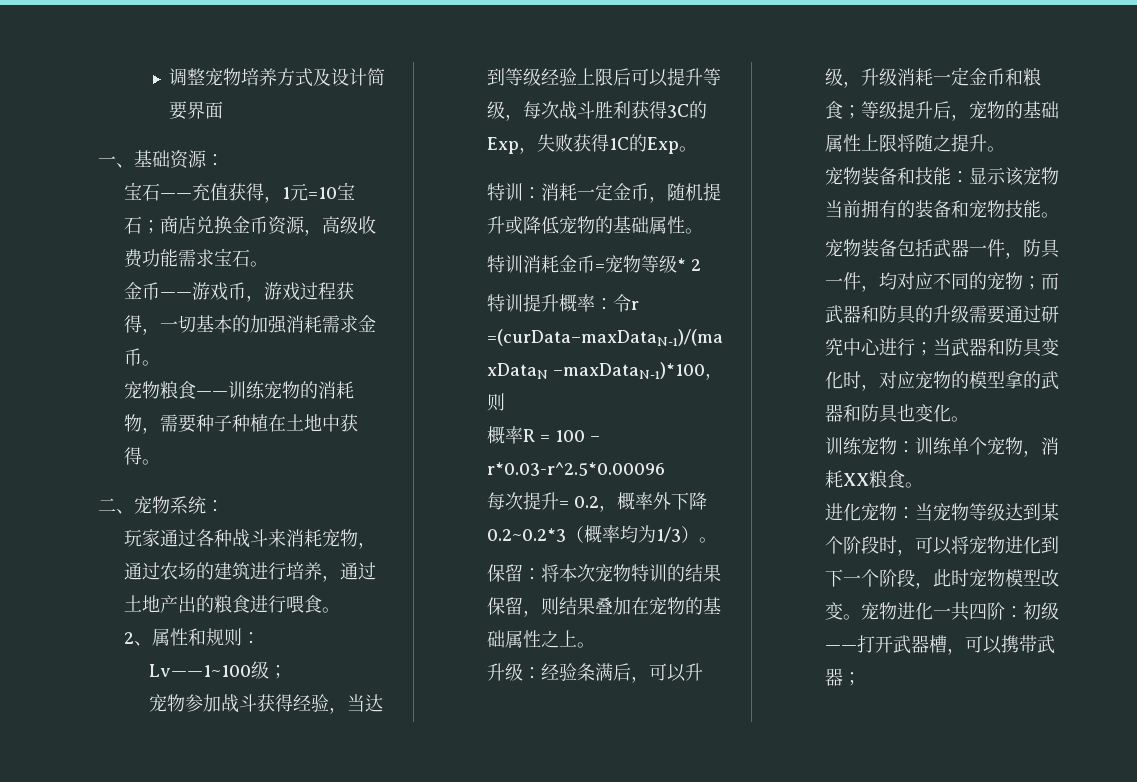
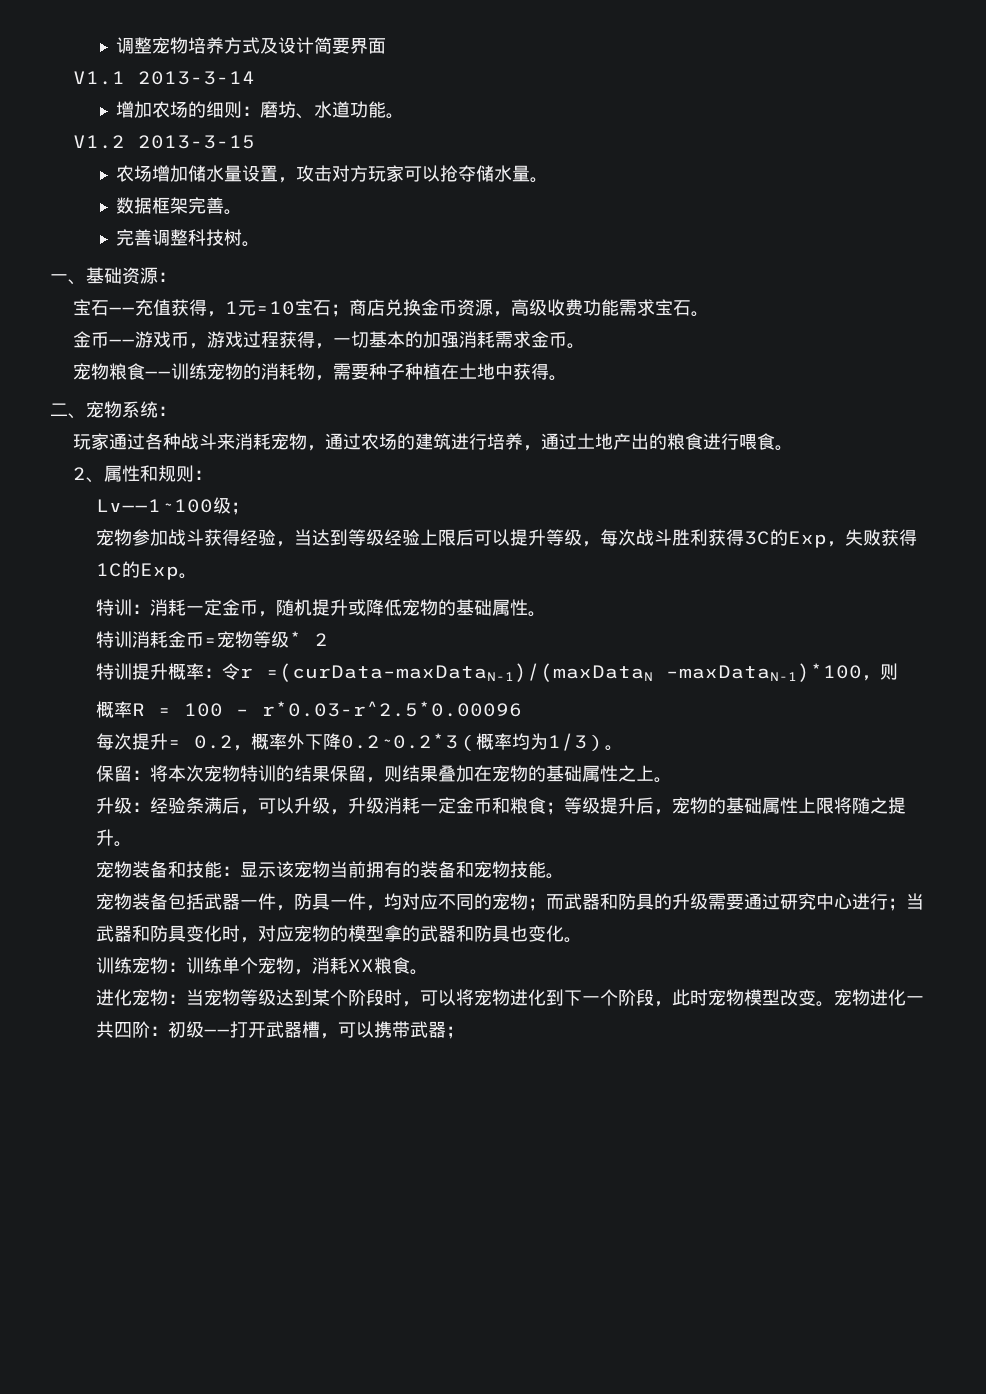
(224, 110) none -> [73,71,256,85] [115,101,404,119] [73,135,256,149] [115,165,548,183] [115,197,242,215] [115,229,260,247] // V1.1 2013-3-14 // 增加农场的细则：磨坊、水道功能。 // V1.2 2013-3-15 // 农场增加储水量设置，攻击对方玩家可以抢夺储水量。 // 数据框架完善。 // 完善调整科技树。

